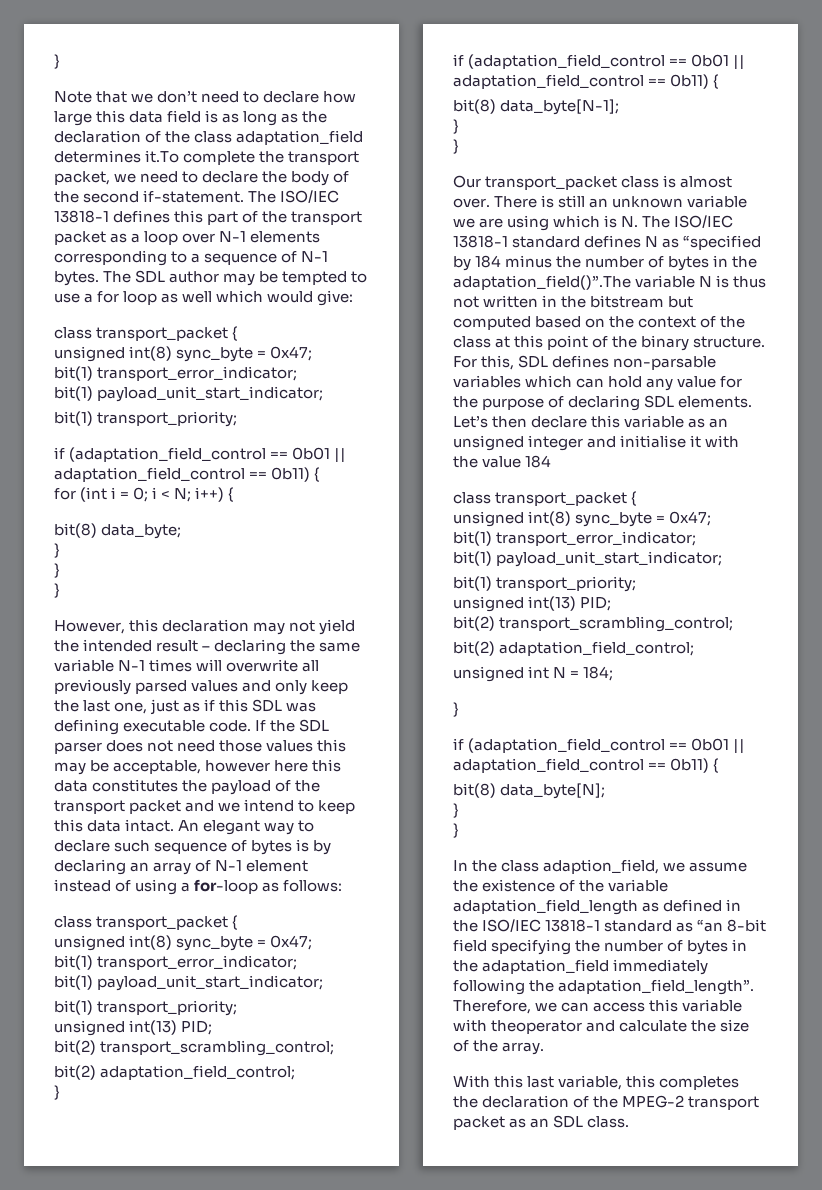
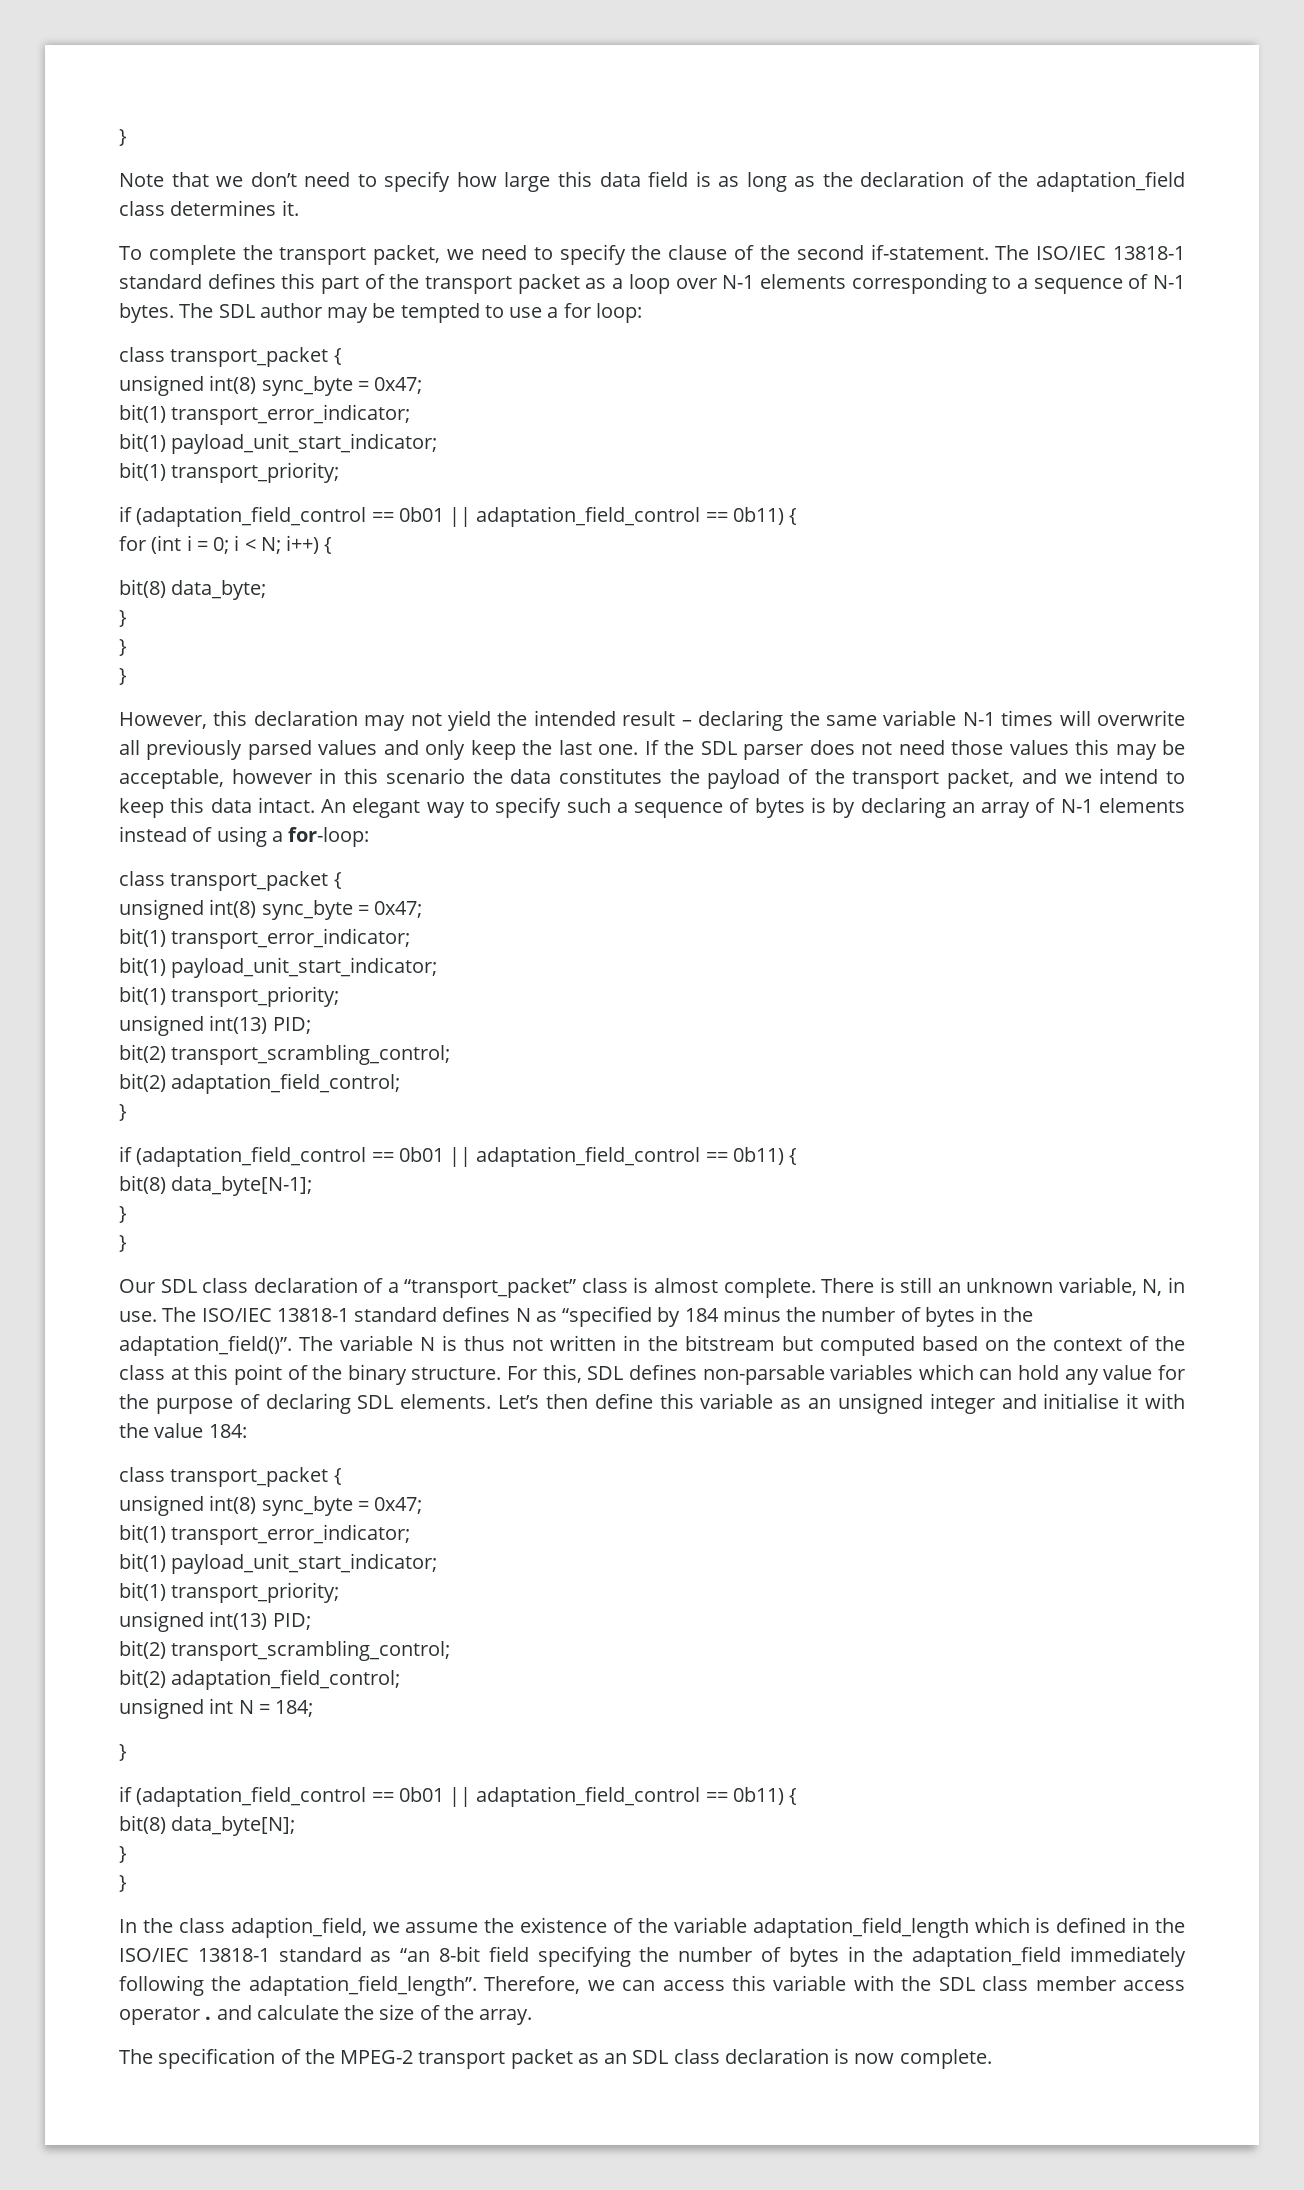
[263,91,320,103] declare -> [384,171,451,192] specify
[194,130,364,145] [54,150,180,163] class adaptation_field determines it.To -> [1035,171,1185,192] [119,200,299,216] [119,246,142,260] adaptation_field class determines it. // To
[202,171,330,186] declare the body -> [559,244,728,265] specify the clause
(109, 216) none -> [119,274,202,289] standard
[123,290,354,306] loop as well which would give: -> [595,303,642,323] loop:
[114,699,317,715] [54,719,252,735] one, just as if this SDL was defining executable code. -> [598,744,639,755] one.
[274,759,342,772] here this -> [319,768,503,784] in this scenario the
[129,800,182,814] packet -> [947,769,1015,789] packet,
[54,840,151,852] declare such -> [495,797,628,818] specify such a
[246,860,309,872] element -> [1099,798,1186,813] elements
[194,879,343,894] for-loop as follows: -> [288,827,370,847] for-loop:
[485,176,618,190] transport_packet -> [160,1277,577,1298] SDL class declaration of a “transport_packet”
[453,198,490,208] over. -> [723,1278,816,1298] complete.
[687,195,748,208] [453,215,639,231] variable we are using which is N. -> [1058,1277,1185,1296] [119,1311,157,1322] variable, N, in use.
[453,275,631,290] adaptation_field()”.The -> [119,1335,334,1356] adaptation_field()”. The
[531,416,588,428] declare -> [594,1393,653,1409] define
[525,455,552,468] 184 -> [208,1424,247,1438] 184:
[642,902,660,912] as -> [974,1917,1051,1933] which is
[491,1020,583,1034] theoperator -> [901,1976,1186,1991] [119,2007,212,2025] the SDL class member access operator .
[453,1075,740,1090] [453,1095,570,1108] With this last variable, this completes the declaration -> [119,2048,276,2069] The specification
[587,1116,630,1128] class. -> [673,2048,992,2069] class declaration is now complete.

